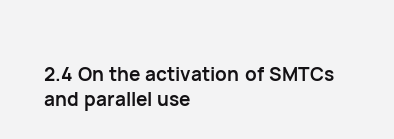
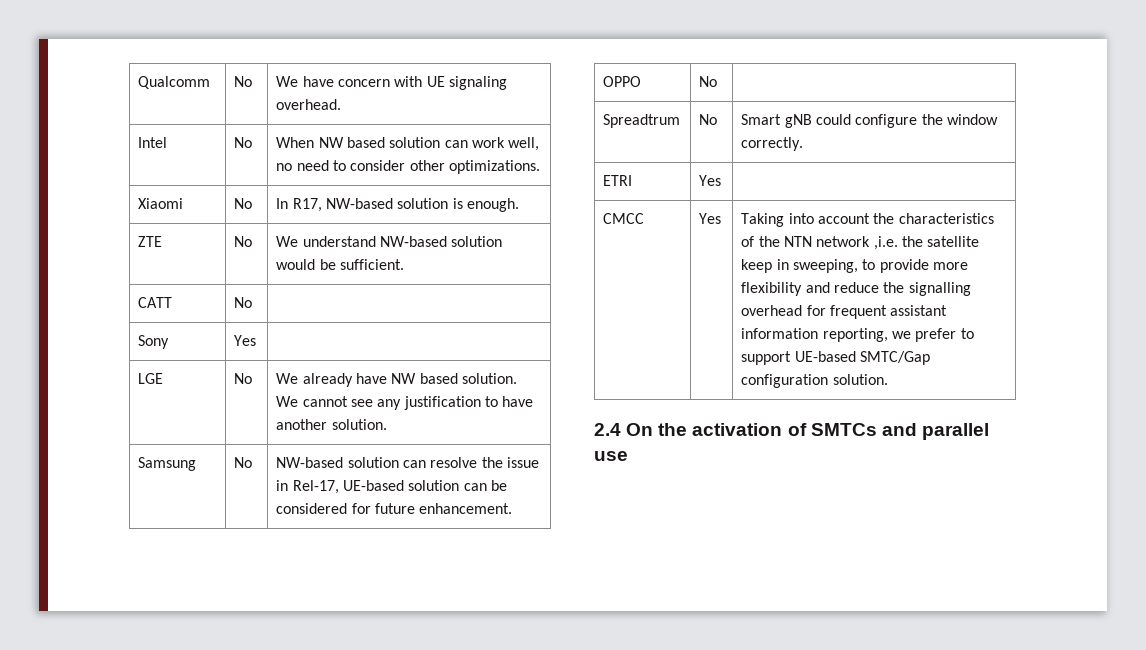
(44, 74) none -> [138,76,211,89] [234,76,253,87] [276,76,508,90] [276,99,342,110] [138,137,168,148] [234,137,253,148] [276,137,540,151] [276,160,541,174] [138,198,184,209] [234,198,253,209] [276,198,520,212] [138,236,163,247] [234,236,253,247] [276,236,503,247] [276,259,405,270] [138,297,173,308] [234,297,253,308] [138,335,170,349] [234,335,257,346] [138,373,164,384] [234,373,253,384] [276,373,518,387] [276,396,534,410] [276,419,387,430] [138,457,197,471] [234,457,253,468] [276,457,540,468] [276,480,508,494] [276,503,513,514] [603,76,642,87] [699,76,718,87] [603,114,681,128] [699,114,718,125] [741,114,999,128] [741,137,804,151] [603,175,633,186] [699,175,722,186] [603,213,645,224] [699,213,722,224] [741,213,994,227] [741,236,980,250] [741,259,969,273] [741,282,971,296] [741,305,948,319] [741,328,974,342] [741,351,931,365] [741,374,888,388] Qualcomm | No | We have concern with UE signaling overhead. // Intel | No | When NW based solution can work well, no need to consider other optimizations. // Xiaomi | No | In R17, NW-based solution is enough. // ZTE | No | We understand NW-based solution would be sufficient. // CATT | No | // Sony | Yes | // LGE | No | We already have NW based solution. We cannot see any justification to have another solution. // Samsung | No | NW-based solution can resolve the issue in Rel-17, UE-based solution can be considered for future enhancement. // OPPO | No | // Spreadtrum | No | Smart gNB could configure the window correctly. // ETRI | Yes | // CMCC | Yes | Taking into account the characteristics of the NTN network ,i.e. the satellite keep in sweeping, to provide more flexibility and reduce the signalling overhead for frequent assistant information reporting, we prefer to support UE-based SMTC/Gap configuration solution. //

